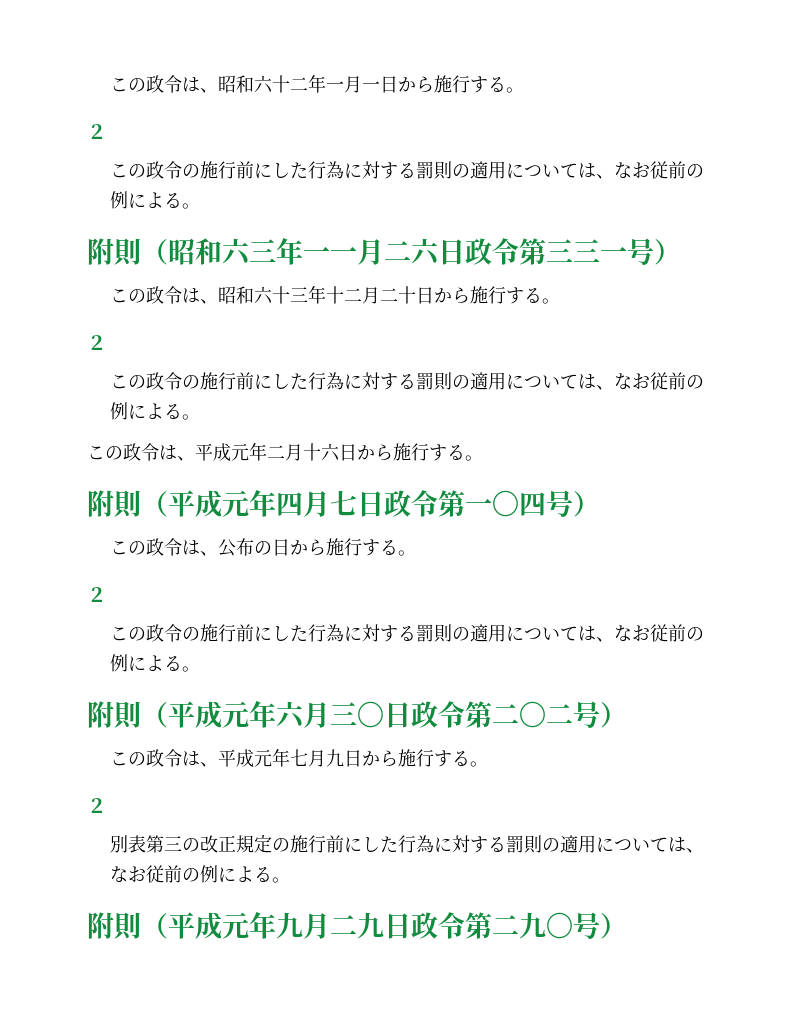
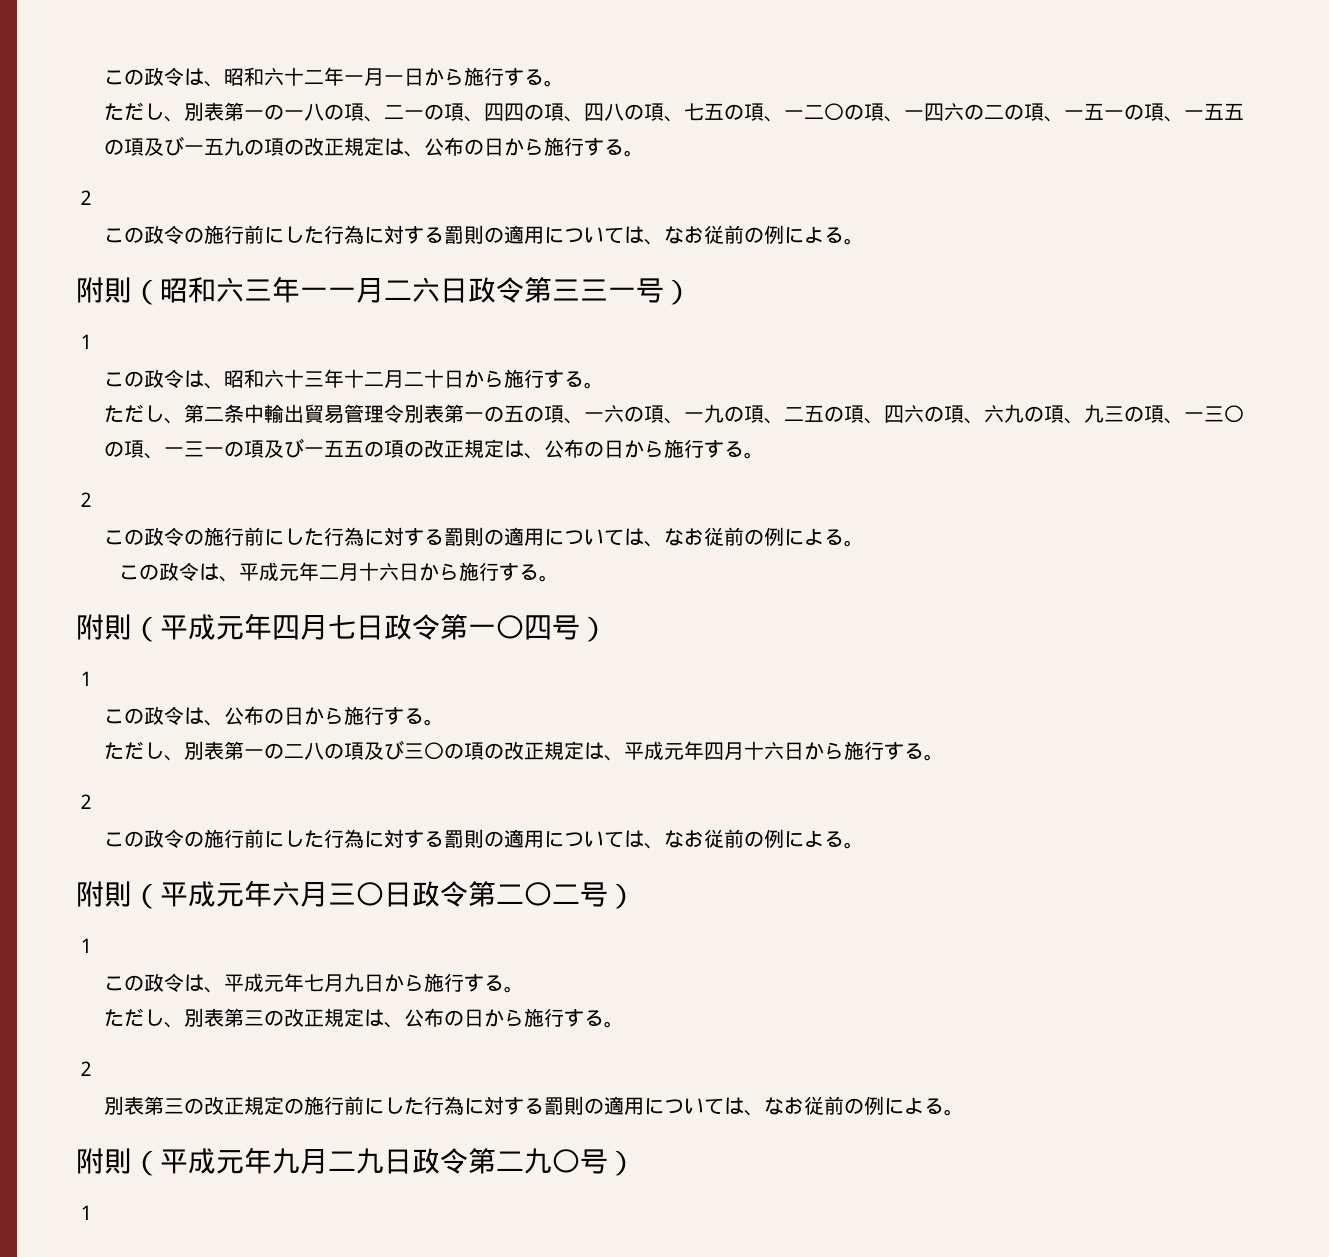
(524, 90) none -> [104,102,1245,122] [104,136,645,157] // ただし、別表第一の一八の項、二一の項、四四の項、四八の項、七五の項、一二〇の項、一四六の二の項、一五一の項、一五五の項及び一五九の項の改正規定は、公布の日から施行する。
(681, 252) none -> [76,334,96,349] // １
(560, 301) none -> [104,404,1245,424] [104,438,765,459] // ただし、第二条中輸出貿易管理令別表第一の五の項、一六の項、一九の項、二五の項、四六の項、六九の項、九三の項、一三〇の項、一三一の項及び一五五の項の改正規定は、公布の日から施行する。
(600, 504) none -> [76,671,96,686] // １
(416, 553) none -> [104,740,945,761] // ただし、別表第一の二八の項及び三〇の項の改正規定は、平成元年四月十六日から施行する。
(627, 715) none -> [76,938,96,953] // １
(488, 764) none -> [104,1008,625,1028] // ただし、別表第三の改正規定は、公布の日から施行する。
(627, 926) none -> [76,1205,96,1220] // １

